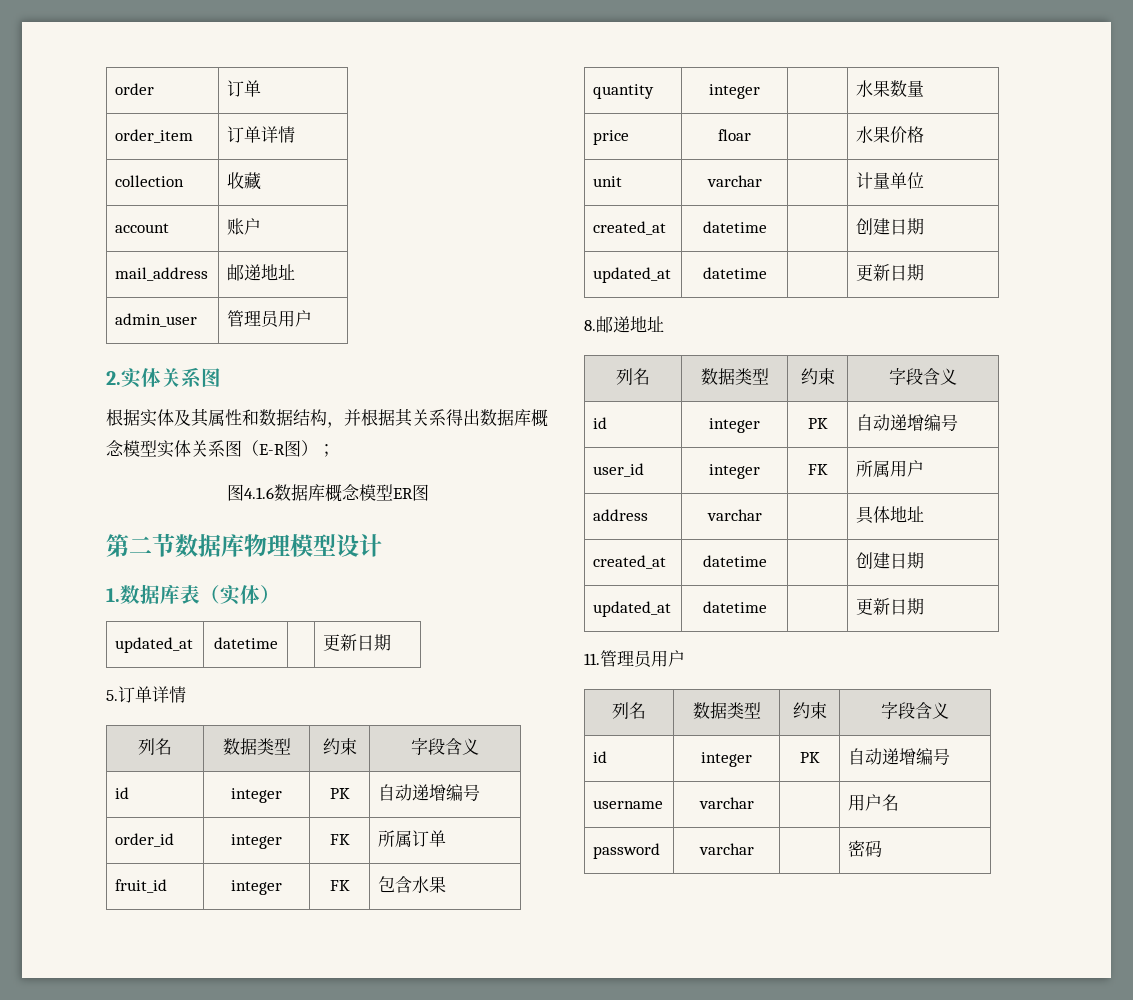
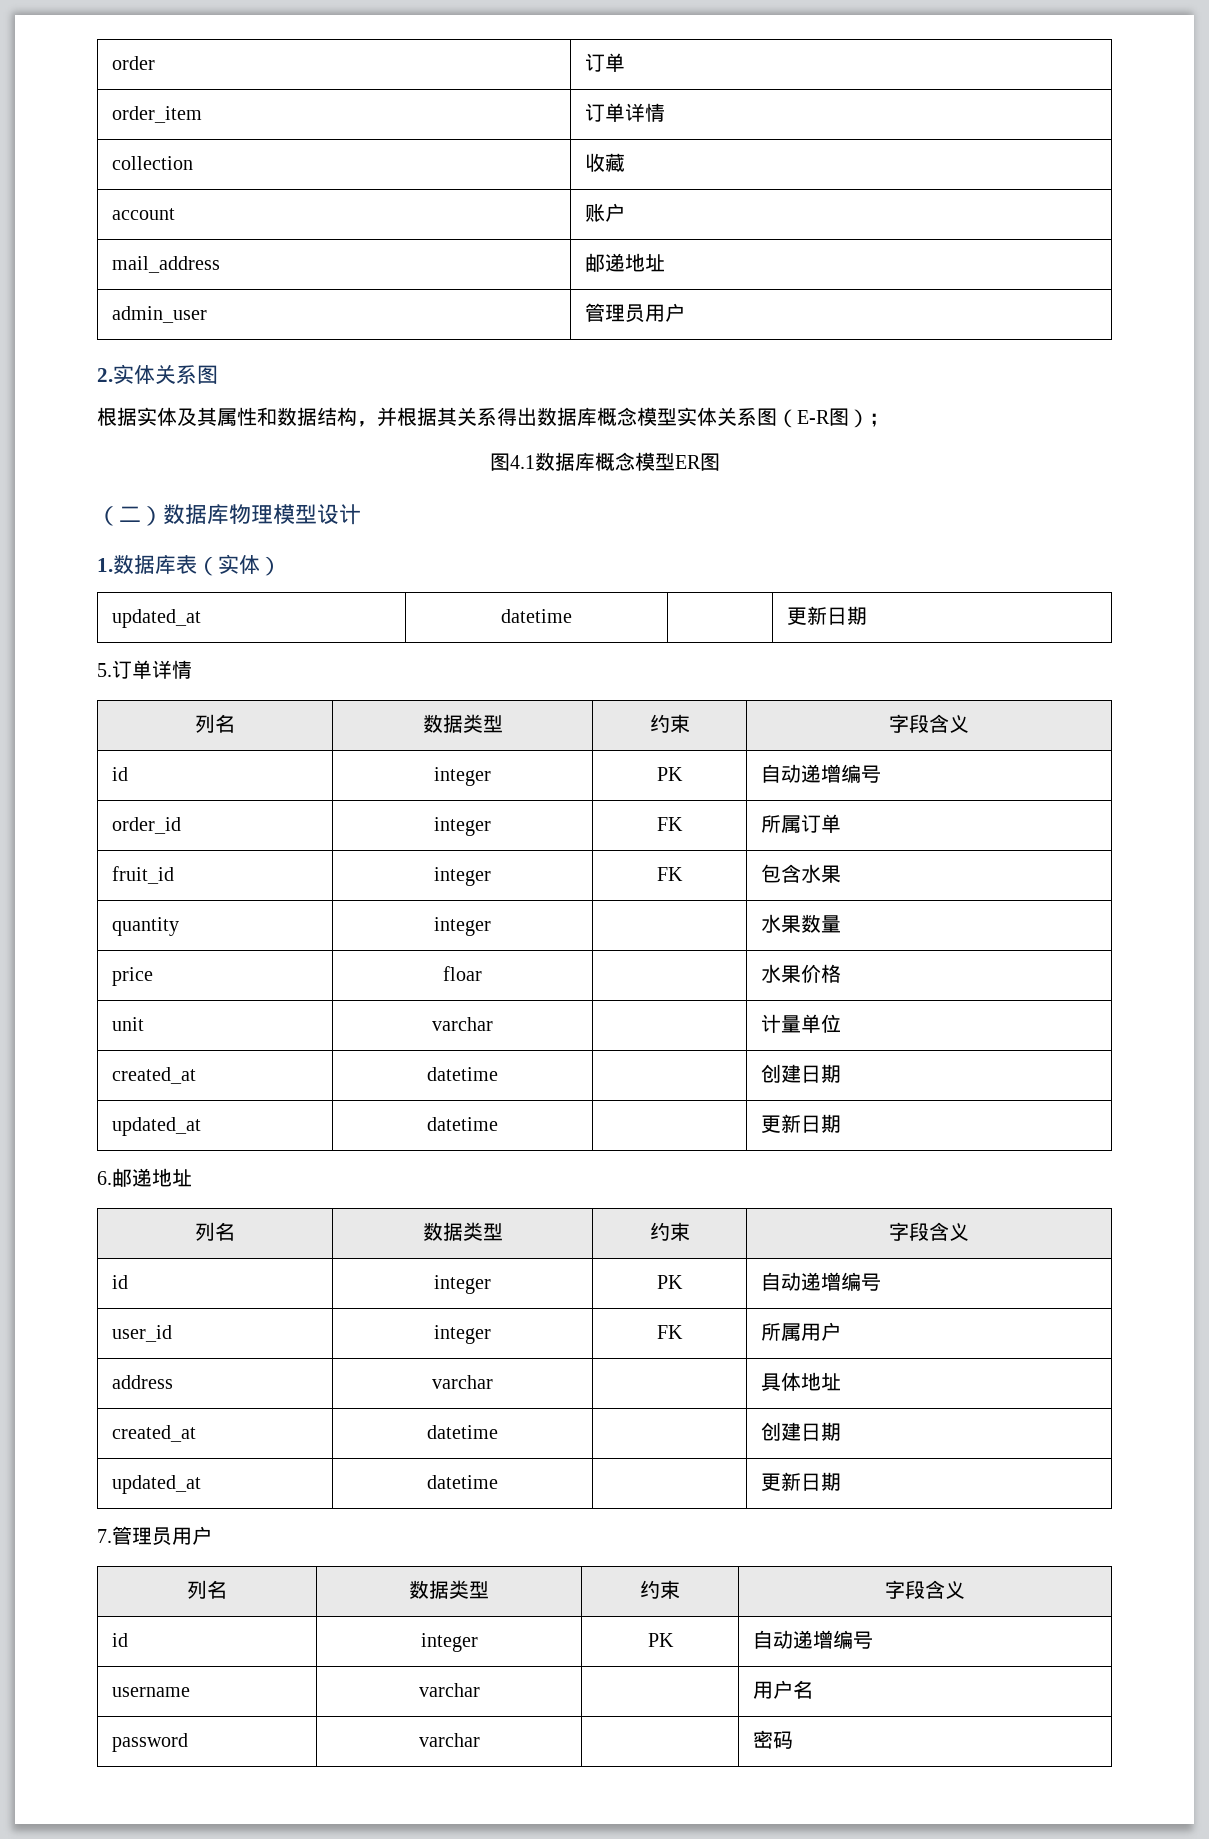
[243,487,274,499] 4.1.6 -> [509,455,535,469] 4.1
[106,533,175,557] 第二节 -> [97,506,163,526] （二）
[584,320,596,331] 8. -> [97,1171,112,1185] 6.
[584,653,600,665] 11. -> [97,1529,112,1543] 7.

